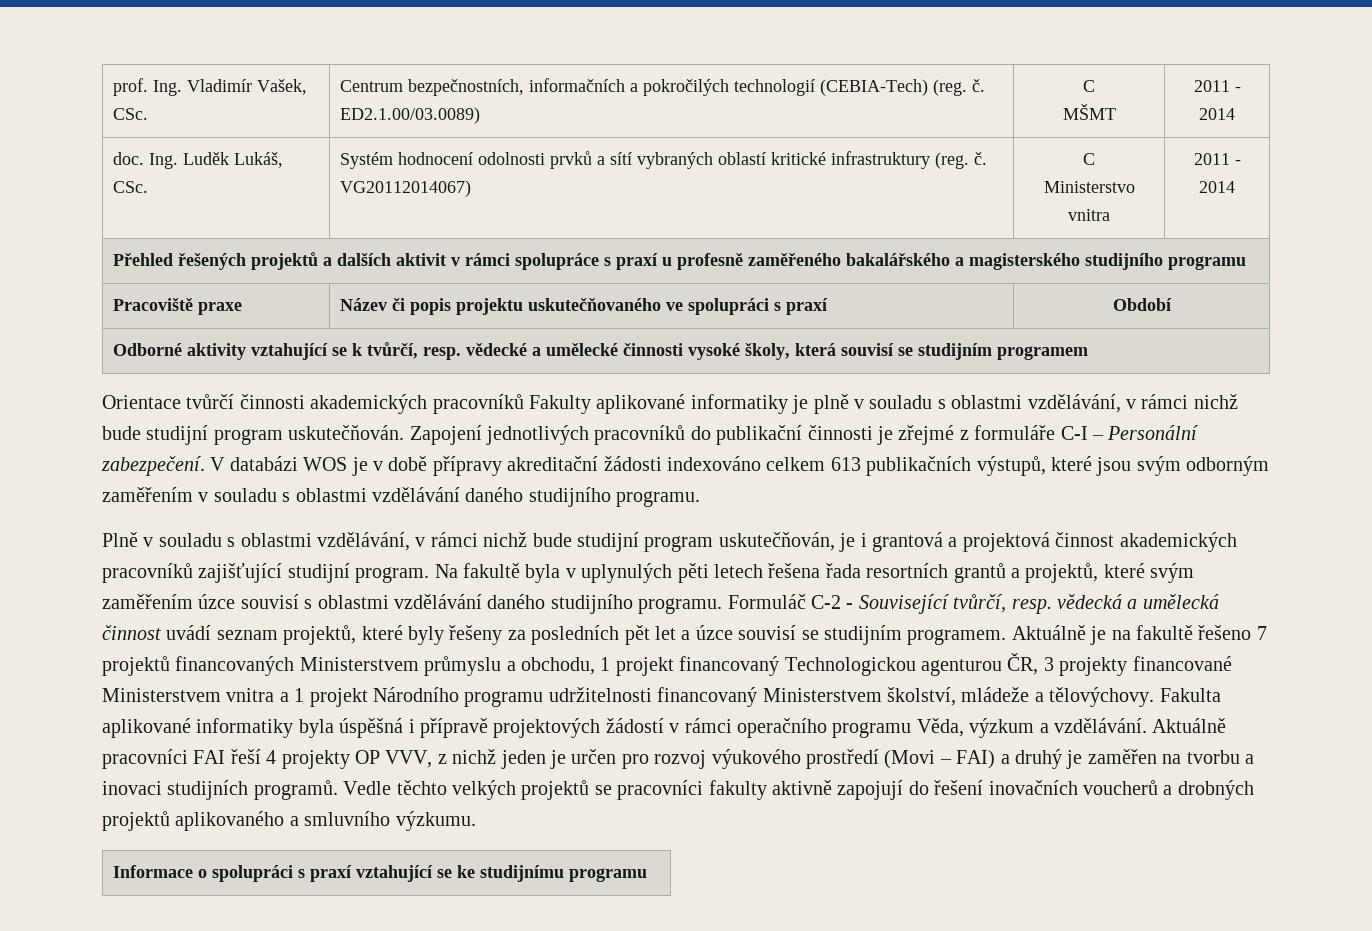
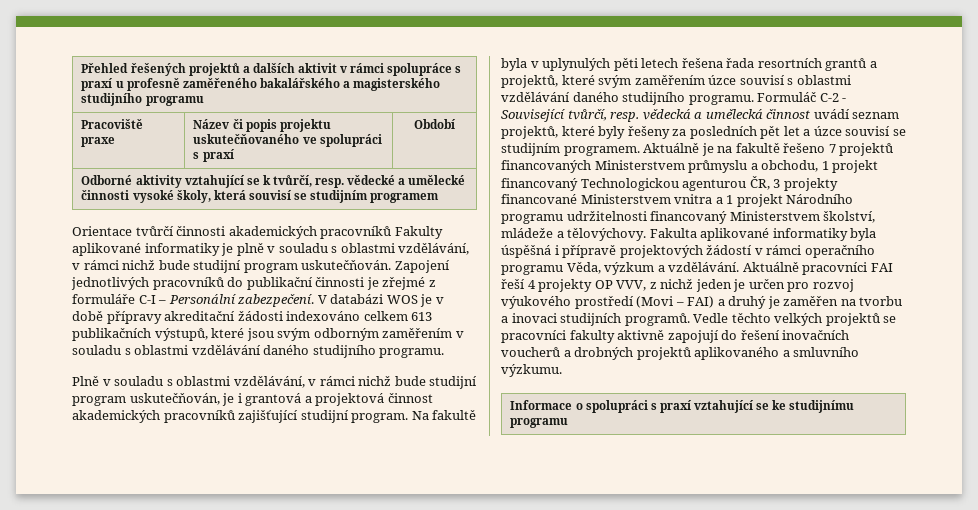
[112,78,307,96] [112,108,148,120] [339,78,985,96] [339,107,480,124] [1083,80,1095,92] [1062,104,1116,120] [1193,80,1241,92] [1199,108,1235,120] [112,152,283,169] [112,181,148,193] [339,151,987,169] [339,180,471,197] [1083,153,1095,165] [1043,181,1135,193] [1068,209,1110,221] [1193,153,1241,165] [1199,181,1235,193] prof. Ing. Vladimír Vašek, CSc. | Centrum bezpečnostních, informačních a pokročilých technologií (CEBIA-Tech) (reg. č. ED2.1.00/03.0089) | C // MŠMT | 2011 - 2014 // doc. Ing. Luděk Lukáš, CSc. | Systém hodnocení odolnosti prvků a sítí vybraných oblastí kritické infrastruktury (reg. č. VG20112014067) | C // Ministerstvo vnitra | 2011 - 2014 // -> (81, 68) none

